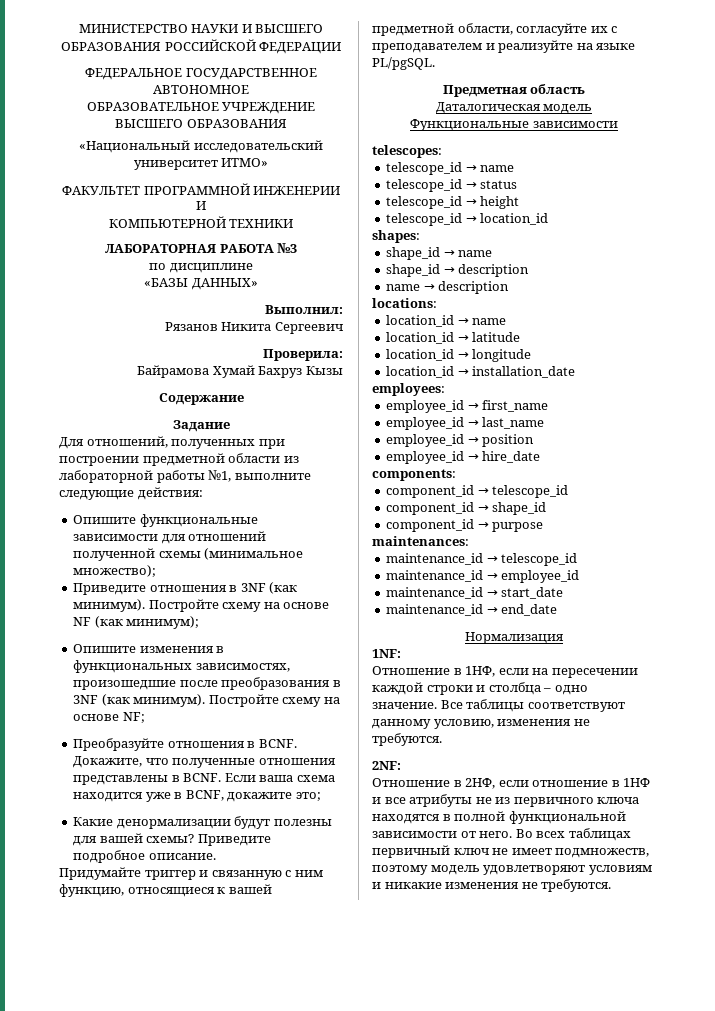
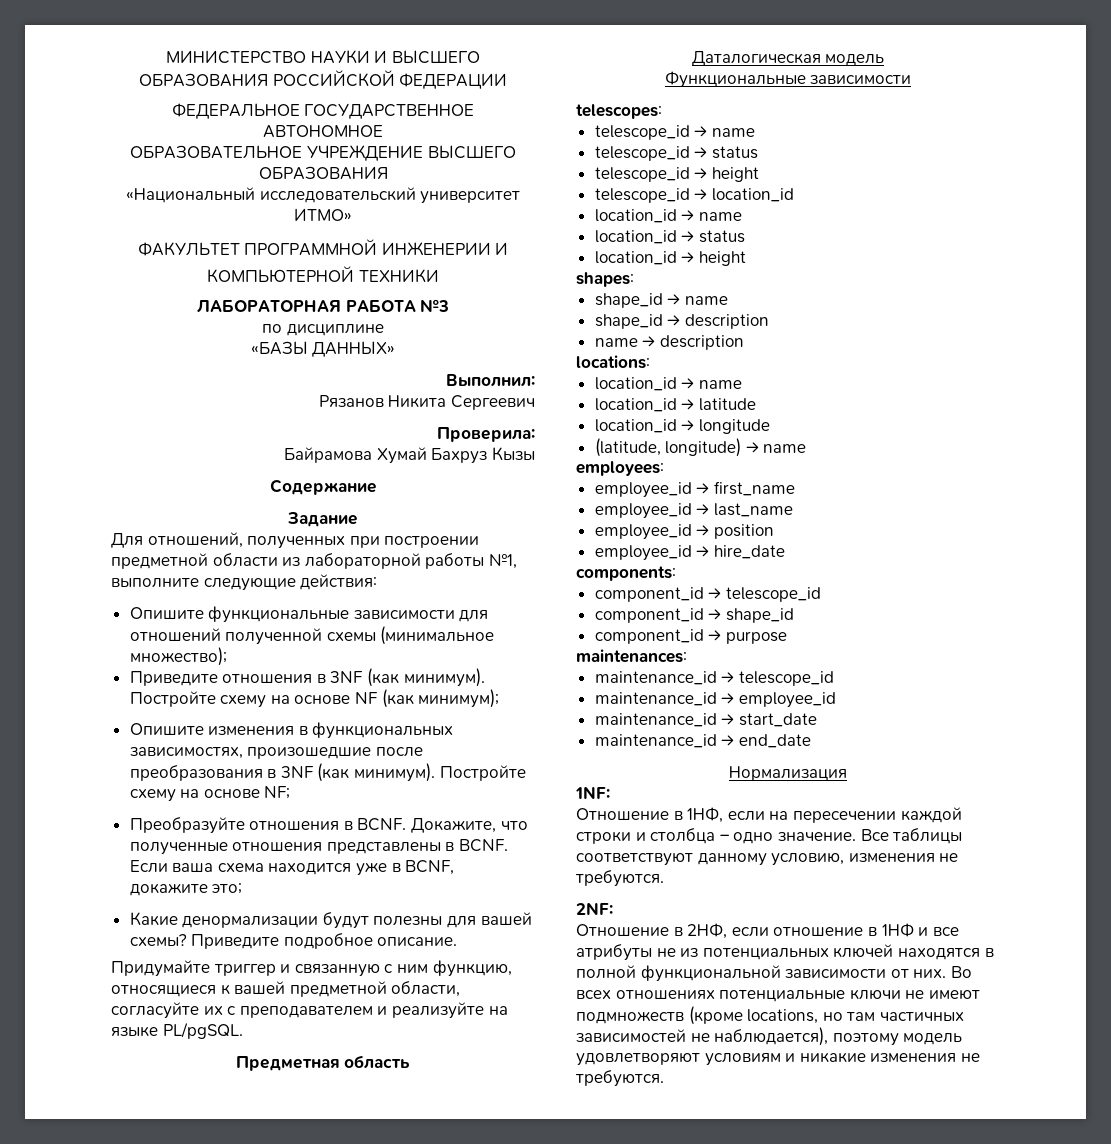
(549, 219) none -> [594,209,742,223] [594,230,745,244] [594,251,746,266] // location_id → name // location_id → status // location_id → height
[386,366,576,378] location_id → installation_date -> [594,438,807,457] (latitude, longitude) → name
[513,797,640,807] первичного ключа -> [702,944,894,960] потенциальных ключей
[479,831,513,838] него. -> [913,969,947,978] них.
[568,828,631,841] [372,845,650,858] таблицах первичный ключ не имеет подмножеств, -> [615,989,980,1002] [576,1006,964,1025] [576,1027,829,1046] отношениях потенциальные ключи не имеют подмножеств (кроме locations, но там частичных зависимостей не наблюдается),

